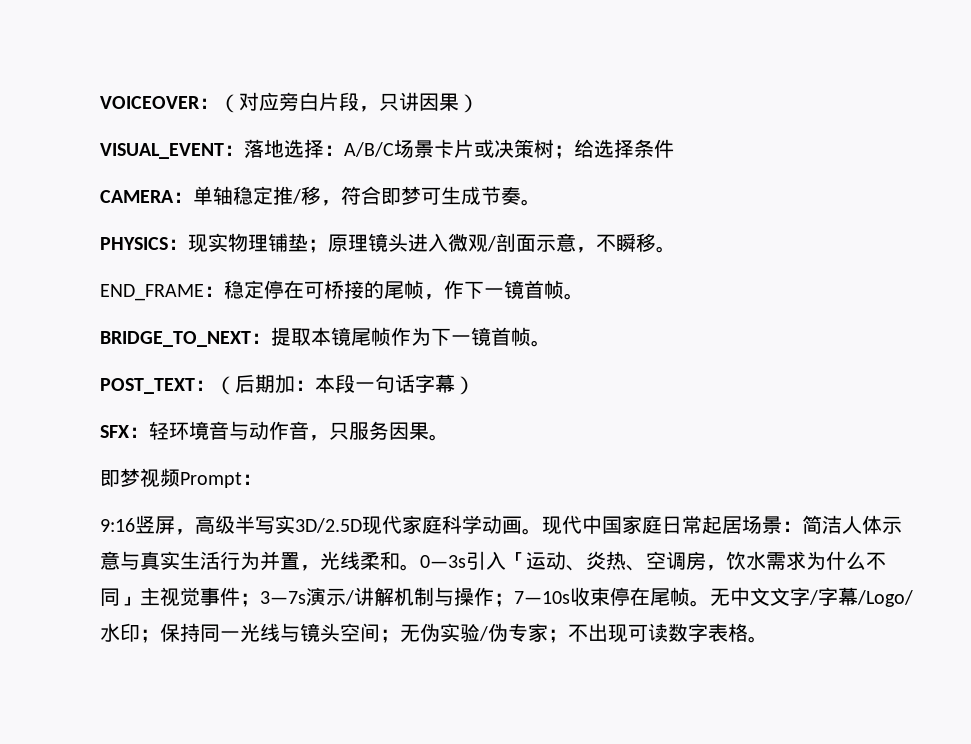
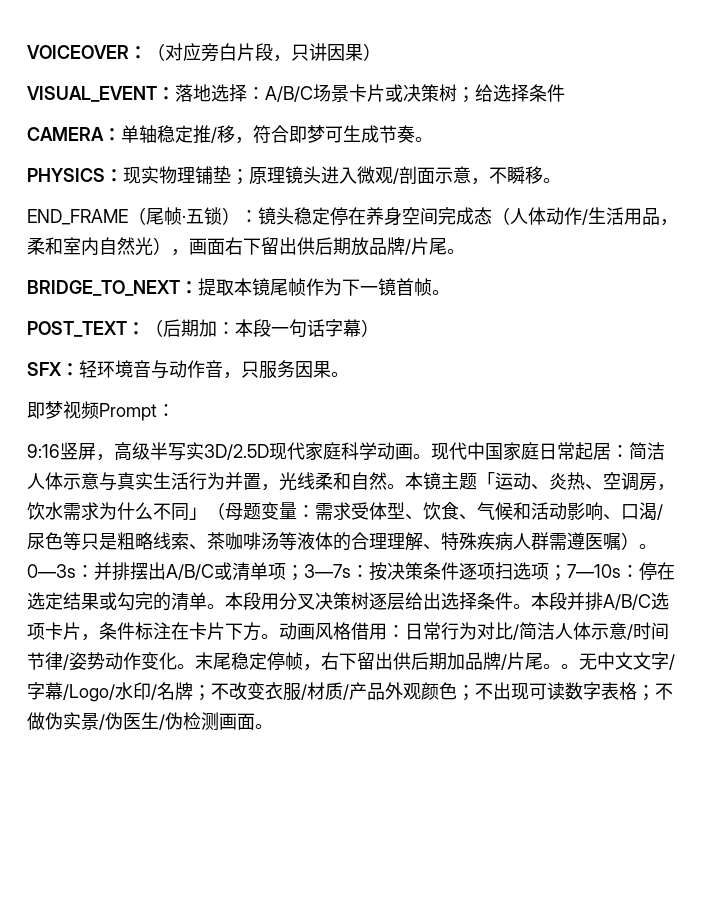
[204,280,564,300] ：稳定停在可桥接的尾帧，作下一镜首帧 -> [128,207,678,226] [27,237,447,256] （尾帧·五锁）：镜头稳定停在养身空间完成态（人体动作/生活用品，柔和室内自然光），画面右下留出供后期放品牌/片尾
[742,516,782,534] 场景 -> (611, 451) none
[400,551,506,571] 。0—3s引入 -> [351,472,477,490] 自然。本镜主题
[140,587,690,607] 主视觉事件；3—7s演示/讲解机制与操作；7—10s收束停在尾帧 -> [207,502,663,521] [27,532,657,551] [27,562,675,581] [27,592,669,611] [27,622,669,641] [27,652,561,671] （母题变量：需求受体型、饮食、气候和活动影响、口渴/尿色等只是粗略线索、茶咖啡汤等液体的合理理解、特殊疾病人群需遵医嘱）。0—3s：并排摆出A/B/C或清单项；3—7s：按决策条件逐项扫选项；7—10s：停在选定结果或勾完的清单。本段用分叉决策树逐层给出选择条件。本段并排A/B/C选项卡片，条件标注在卡片下方。动画风格借用：日常行为对比/简洁人体示意/时间节律/姿势动作变化。末尾稳定停帧，右下留出供后期加品牌/片尾。
[140,623,548,643] ；保持同一光线与镜头空间；无伪实验/伪专家 -> [151,682,457,701] /名牌；不改变衣服/材质/产品外观颜色
(748, 632) none -> [637,683,673,701] [27,712,255,731] ；不做伪实景/伪医生/伪检测画面

